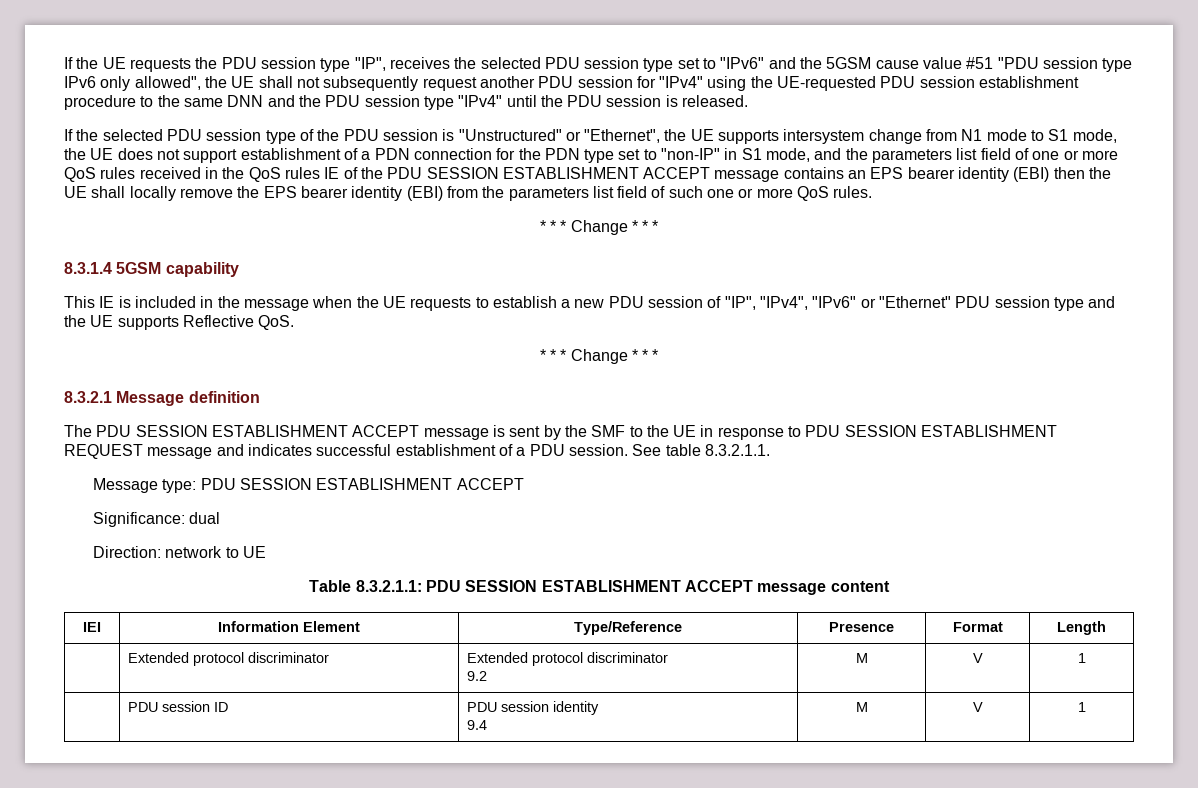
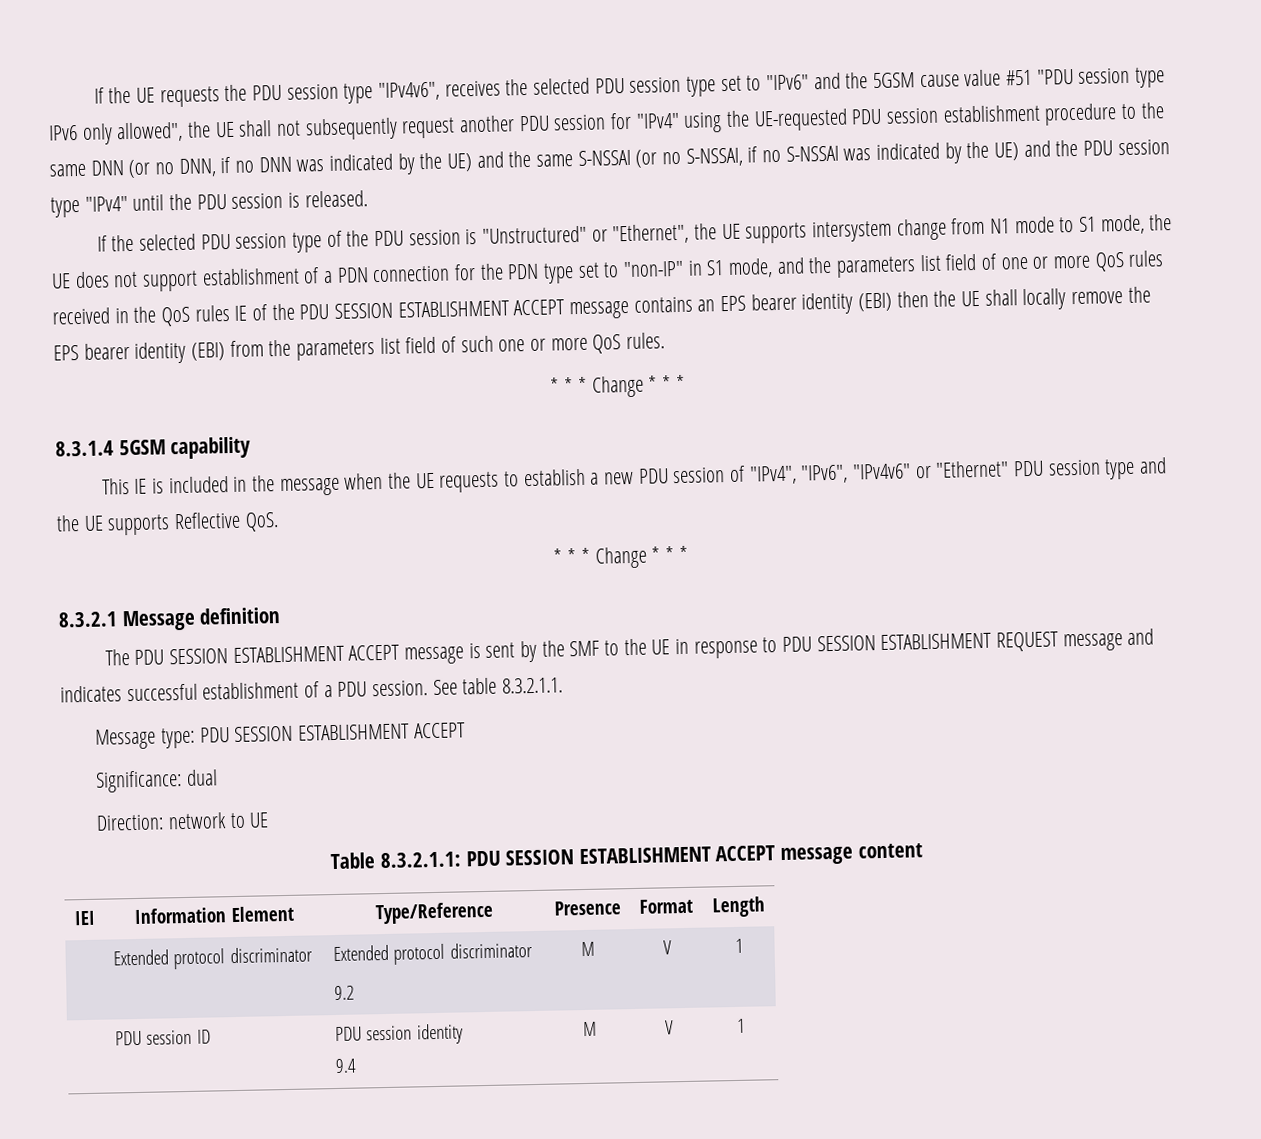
[354,57,386,71] "IP", -> [378,81,441,101] "IPv4v6",
(264, 101) none -> [128,141,1020,178] (or no DNN, if no DNN was indicated by the UE) and the same S-NSSAI (or no S-NSSAI, if no S-NSSAI was indicated by the UE)
[724,296,857,310] "IP", "IPv4", "IPv6" -> [748,463,912,485] "IPv4", "IPv6", "IPv4v6"

